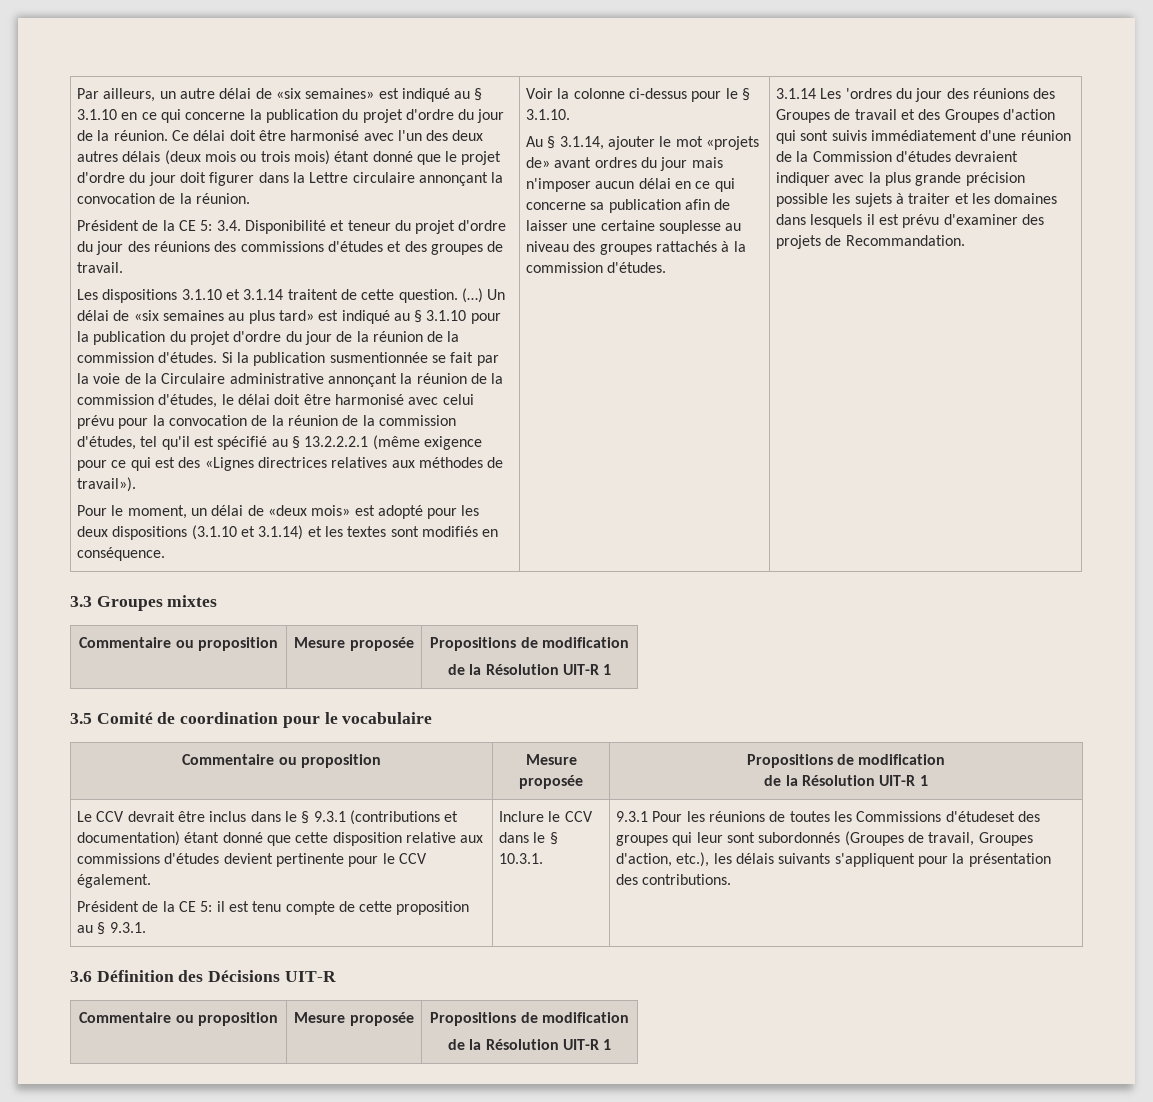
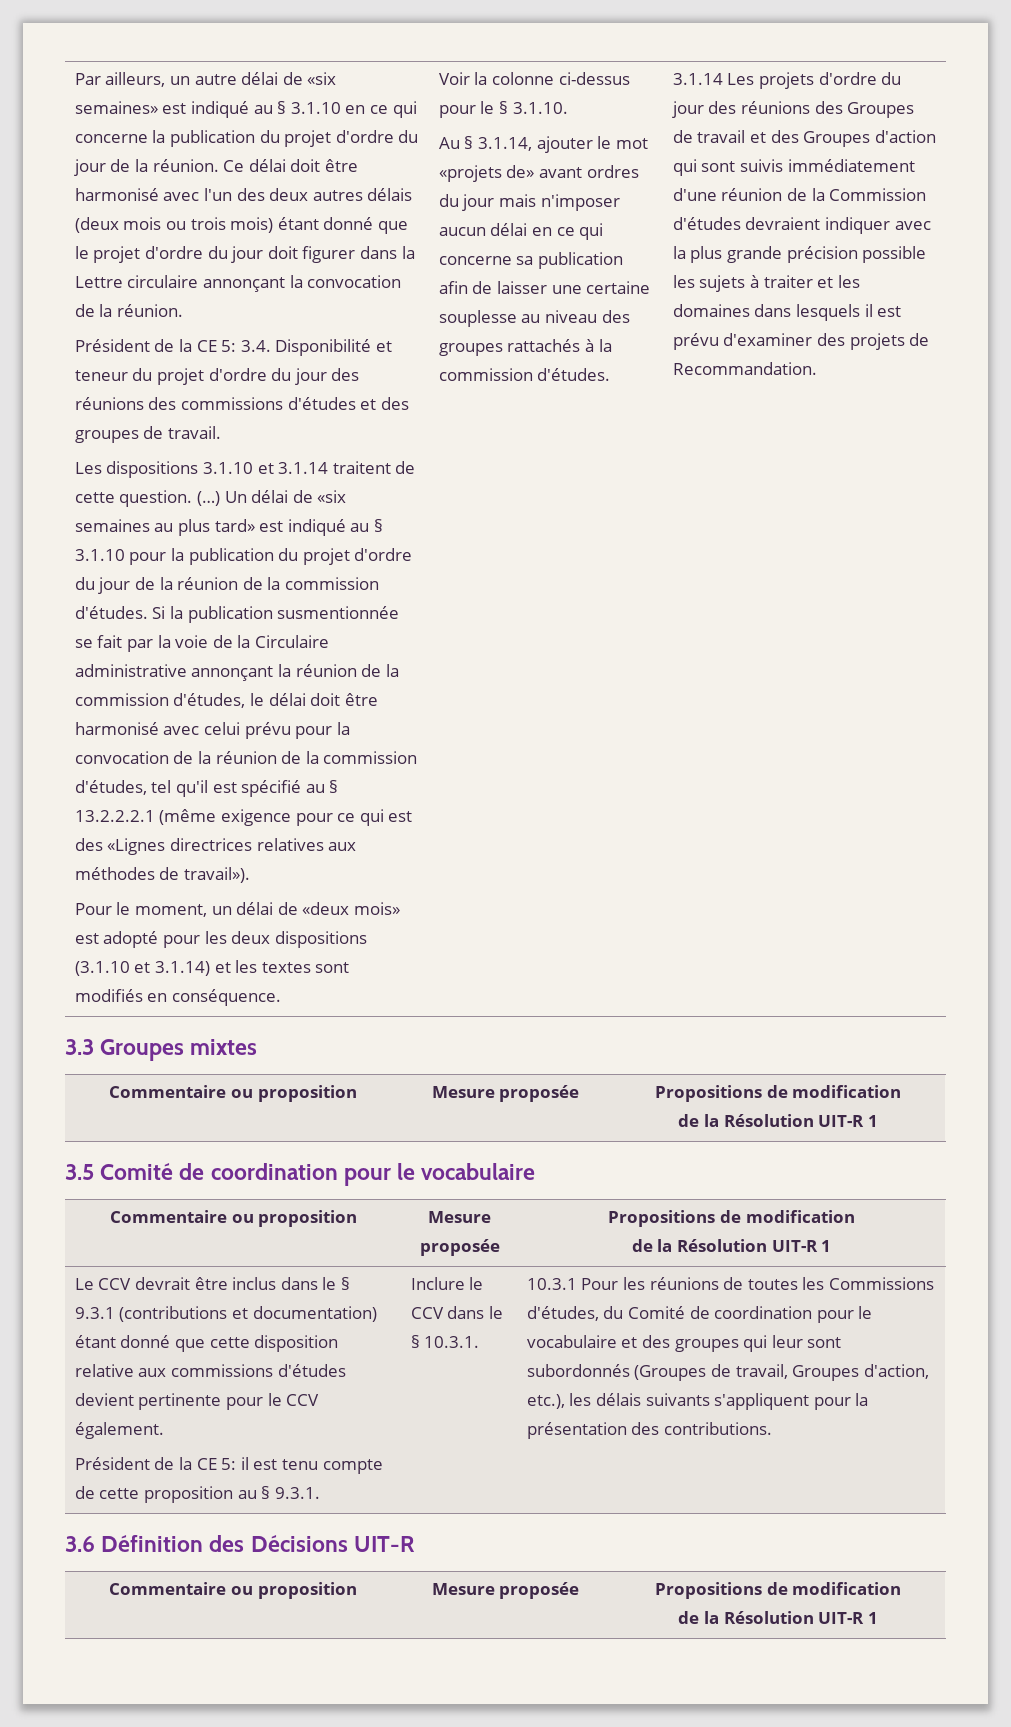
[845,88,892,99] 'ordres -> [759,72,877,89] projets d'ordre
[615,811,648,822] 9.3.1 -> [526,1278,577,1290] 10.3.1
[945,811,1015,822] d'étudeset -> [526,1306,873,1323] [526,1335,638,1348] d'études, du Comité de coordination pour le vocabulaire et

